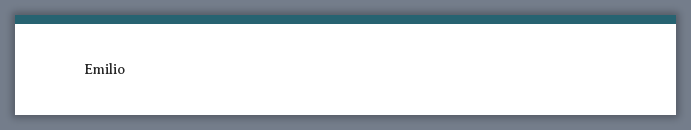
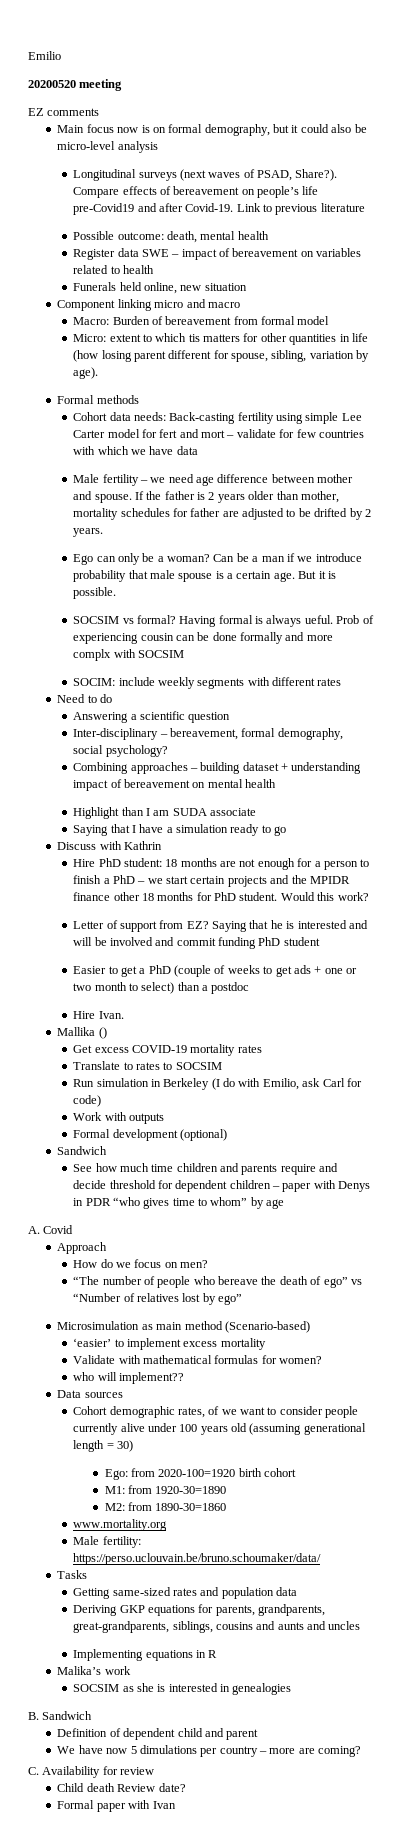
(125, 68) none -> [28,79,123,91] [28,108,100,116] [57,124,367,136] [57,141,158,153] [73,169,338,181] [73,186,319,198] [73,203,365,215] [73,231,269,243] [73,248,362,260] [73,265,154,274] [73,282,247,294] [57,299,240,311] [73,316,330,325] [73,333,368,345] [73,350,370,362] [73,367,99,379] [57,395,139,404] [73,412,362,424] [73,429,364,438] [73,446,198,455] [73,474,354,486] [73,491,339,503] [73,508,371,520] [73,528,104,537] [73,553,362,565] [73,570,336,582] [73,587,117,599] [73,615,374,627] [73,632,333,644] [73,649,184,661] [73,677,342,689] [57,694,113,703] [73,711,231,723] [73,728,343,740] [73,745,168,757] [73,762,362,774] [73,779,277,791] [73,807,257,819] [73,824,287,836] [57,841,163,850] [73,858,370,870] [73,875,350,887] [73,892,369,901] [73,920,368,932] [73,937,320,949] [73,965,358,977] [73,982,250,994] [73,1011,124,1019] [57,1027,107,1039] [73,1044,262,1056] [73,1061,222,1070] [73,1078,362,1090] [73,1095,102,1107] [73,1112,164,1124] [73,1129,227,1141] [57,1146,108,1155] [73,1163,339,1175] [73,1180,371,1192] [73,1197,285,1209] [28,1225,74,1234] [57,1242,108,1254] [73,1259,209,1268] [73,1276,362,1288] [73,1293,243,1305] [57,1321,310,1333] [73,1338,266,1350] [73,1355,323,1364] [73,1372,184,1384] [57,1390,123,1398] [73,1406,359,1418] [73,1423,366,1435] [73,1440,133,1452] [104,1468,297,1480] [104,1485,227,1494] [104,1502,227,1511] [73,1519,168,1531] [73,1536,141,1548] [73,1553,322,1565] [57,1570,88,1579] [73,1587,298,1599] [73,1604,326,1616] [73,1621,361,1633] [73,1649,218,1661] [57,1666,131,1675] [73,1683,292,1695] [28,1711,93,1720] [57,1728,259,1740] [57,1745,362,1757] [28,1766,155,1778] [57,1783,186,1792] [57,1800,176,1812] // 20200520 meeting // EZ comments // Main focus now is on formal demography, but it could also be micro-level analysis // Longitudinal surveys (next waves of PSAD, Share?). Compare effects of bereavement on people’s life pre-Covid19 and after Covid-19. Link to previous literature // Possible outcome: death, mental health // Register data SWE – impact of bereavement on variables related to health // Funerals held online, new situation // Component linking micro and macro // Macro: Burden of bereavement from formal model // Micro: extent to which tis matters for other quantities in life (how losing parent different for spouse, sibling, variation by age). // Formal methods // Cohort data needs: Back-casting fertility using simple Lee Carter model for fert and mort – validate for few countries with which we have data // Male fertility – we need age difference between mother and spouse. If the father is 2 years older than mother, mortality schedules for father are adjusted to be drifted by 2 years. // Ego can only be a woman? Can be a man if we introduce probability that male spouse is a certain age. But it is possible. // SOCSIM vs formal? Having formal is always ueful. Prob of experiencing cousin can be done formally and more complx with SOCSIM // SOCIM: include weekly segments with different rates // Need to do // Answering a scientific question // Inter-disciplinary – bereavement, formal demography, social psychology? // Combining approaches – building dataset + understanding impact of bereavement on mental health // Highlight than I am SUDA associate // Saying that I have a simulation ready to go // Discuss with Kathrin // Hire PhD student: 18 months are not enough for a person to finish a PhD – we start certain projects and the MPIDR finance other 18 months for PhD student. Would this work? // Letter of support from EZ? Saying that he is interested and will be involved and commit funding PhD student // Easier to get a PhD (couple of weeks to get ads + one or two month to select) than a postdoc // Hire Ivan. // Mallika () // Get excess COVID-19 mortality rates // Translate to rates to SOCSIM // Run simulation in Berkeley (I do with Emilio, ask Carl for code) // Work with outputs // Formal development (optional) // Sandwich // See how much time children and parents require and decide threshold for dependent children – paper with Denys in PDR “who gives time to whom” by age // A. Covid // Approach // How do we focus on men? // “The number of people who bereave the death of ego” vs “Number of relatives lost by ego” // Microsimulation as main method (Scenario-based) // ‘easier’ to implement excess mortality // Validate with mathematical formulas for women? // who will implement?? // Data sources // Cohort demographic rates, of we want to consider people currently alive under 100 years old (assuming generational length = 30) // Ego: from 2020-100=1920 birth cohort // M1: from 1920-30=1890 // M2: from 1890-30=1860 // www.mortality.org // Male fertility: https://perso.uclouvain.be/bruno.schoumaker/data/ // Tasks // Getting same-sized rates and population data // Deriving GKP equations for parents, grandparents, great-grandparents, siblings, cousins and aunts and uncles // Implementing equations in R // Malika’s work // SOCSIM as she is interested in genealogies // B. Sandwich // Definition of dependent child and parent // We have now 5 dimulations per country – more are coming? // C. Availability for review // Child death Review date? // Formal paper with Ivan

